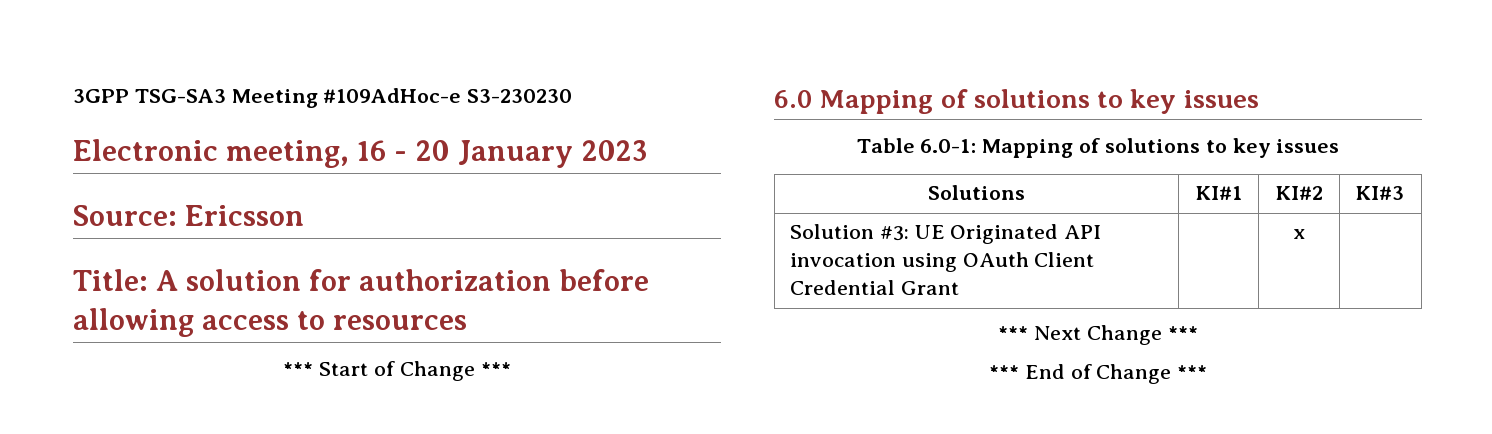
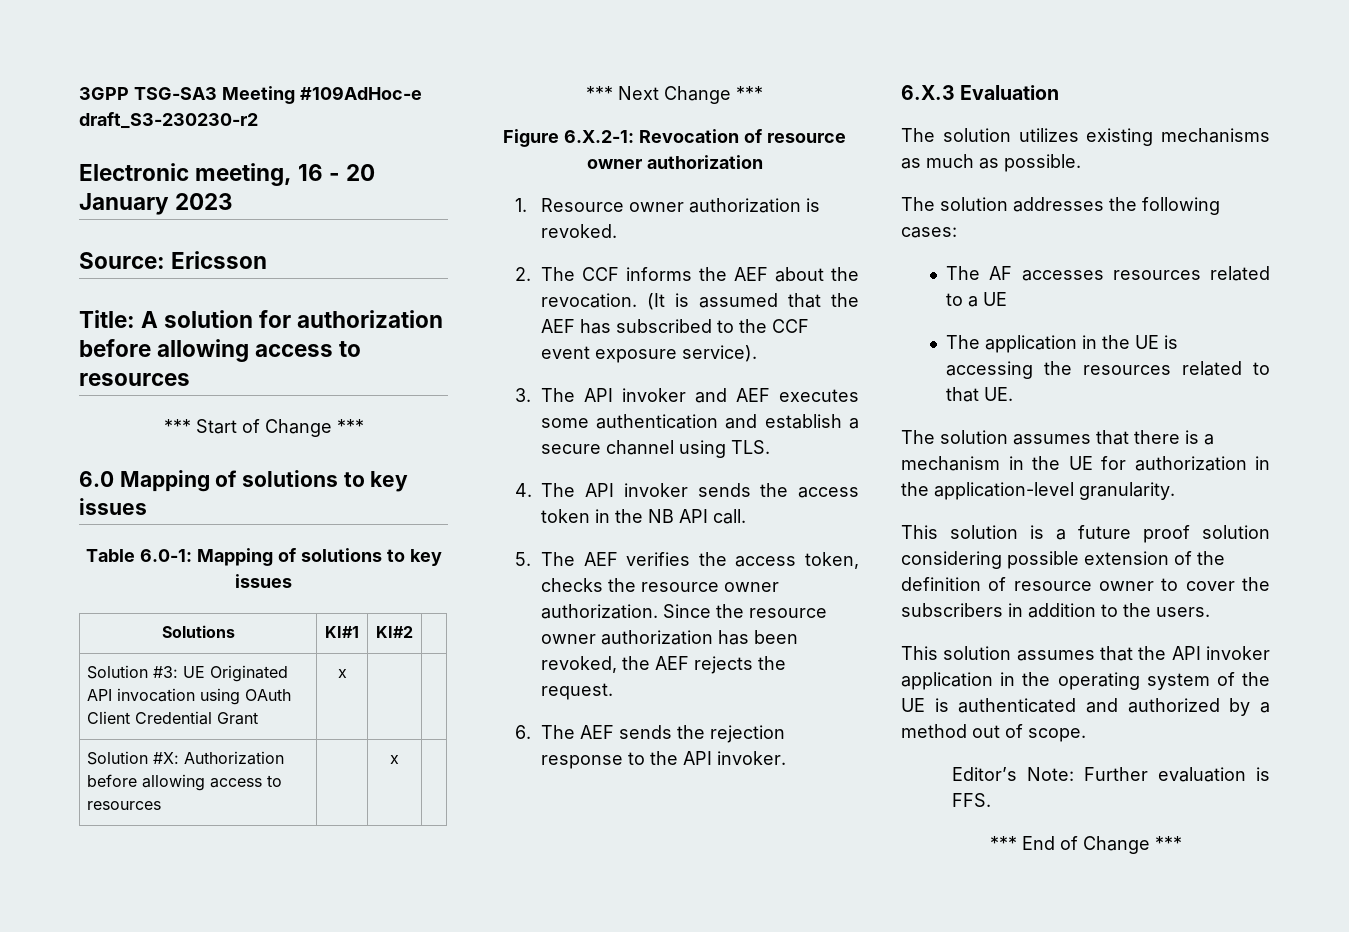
[467,89,573,103] S3-230230 -> [79,112,258,129] draft_S3-230230-r2
[1354,186,1404,200] KI#3 -> (413, 632) none
(959, 288) none -> [337,669,347,678] [87,751,285,765] [87,774,283,791] [87,801,162,810] | x | | // Solution #X: Authorization before allowing access to resources
(1198, 333) none -> [503,129,846,147] [586,155,763,169] [515,198,820,213] [540,224,617,238] [515,267,860,282] [540,293,860,310] [540,319,809,334] [540,345,757,363] [515,388,859,403] [540,414,859,429] [540,440,770,458] [515,483,859,498] [541,509,747,524] [515,552,859,569] [540,578,779,592] [540,604,827,619] [540,630,798,645] [540,656,786,674] [540,683,613,700] [515,725,785,743] [540,751,786,769] [901,85,1060,100] [901,128,1270,146] [901,154,1081,172] [901,197,1220,215] [901,227,957,238] [946,266,1270,281] [946,292,1008,307] [946,335,1179,353] [946,361,1270,379] [946,387,1014,402] [901,430,1214,445] [901,456,1270,471] [901,482,1175,500] [901,525,1270,543] [901,551,1225,569] [901,577,1270,591] [901,603,1210,618] [901,646,1270,661] [901,672,1270,690] [901,698,1270,716] [901,724,1086,742] [951,767,1270,782] [951,793,991,807] // Figure 6.X.2-1: Revocation of resource owner authorization // 1. Resource owner authorization is revoked. // 2. The CCF informs the AEF about the revocation. (It is assumed that the AEF has subscribed to the CCF event exposure service). // 3. The API invoker and AEF executes some authentication and establish a secure channel using TLS. // 4. The API invoker sends the access token in the NB API call. // 5. The AEF verifies the access token, checks the resource owner authorization. Since the resource owner authorization has been revoked, the AEF rejects the request. // 6. The AEF sends the rejection response to the API invoker. // 6.X.3 Evaluation // The solution utilizes existing mechanisms as much as possible. // The solution addresses the following cases: // The AF accesses resources related to a UE // The application in the UE is accessing the resources related to that UE. // The solution assumes that there is a mechanism in the UE for authorization in the application-level granularity. // This solution is a future proof solution considering possible extension of the definition of resource owner to cover the subscribers in addition to the users. // This solution assumes that the API invoker application in the operating system of the UE is authenticated and authorized by a method out of scope. // Editor’s Note: Further evaluation is FFS.

